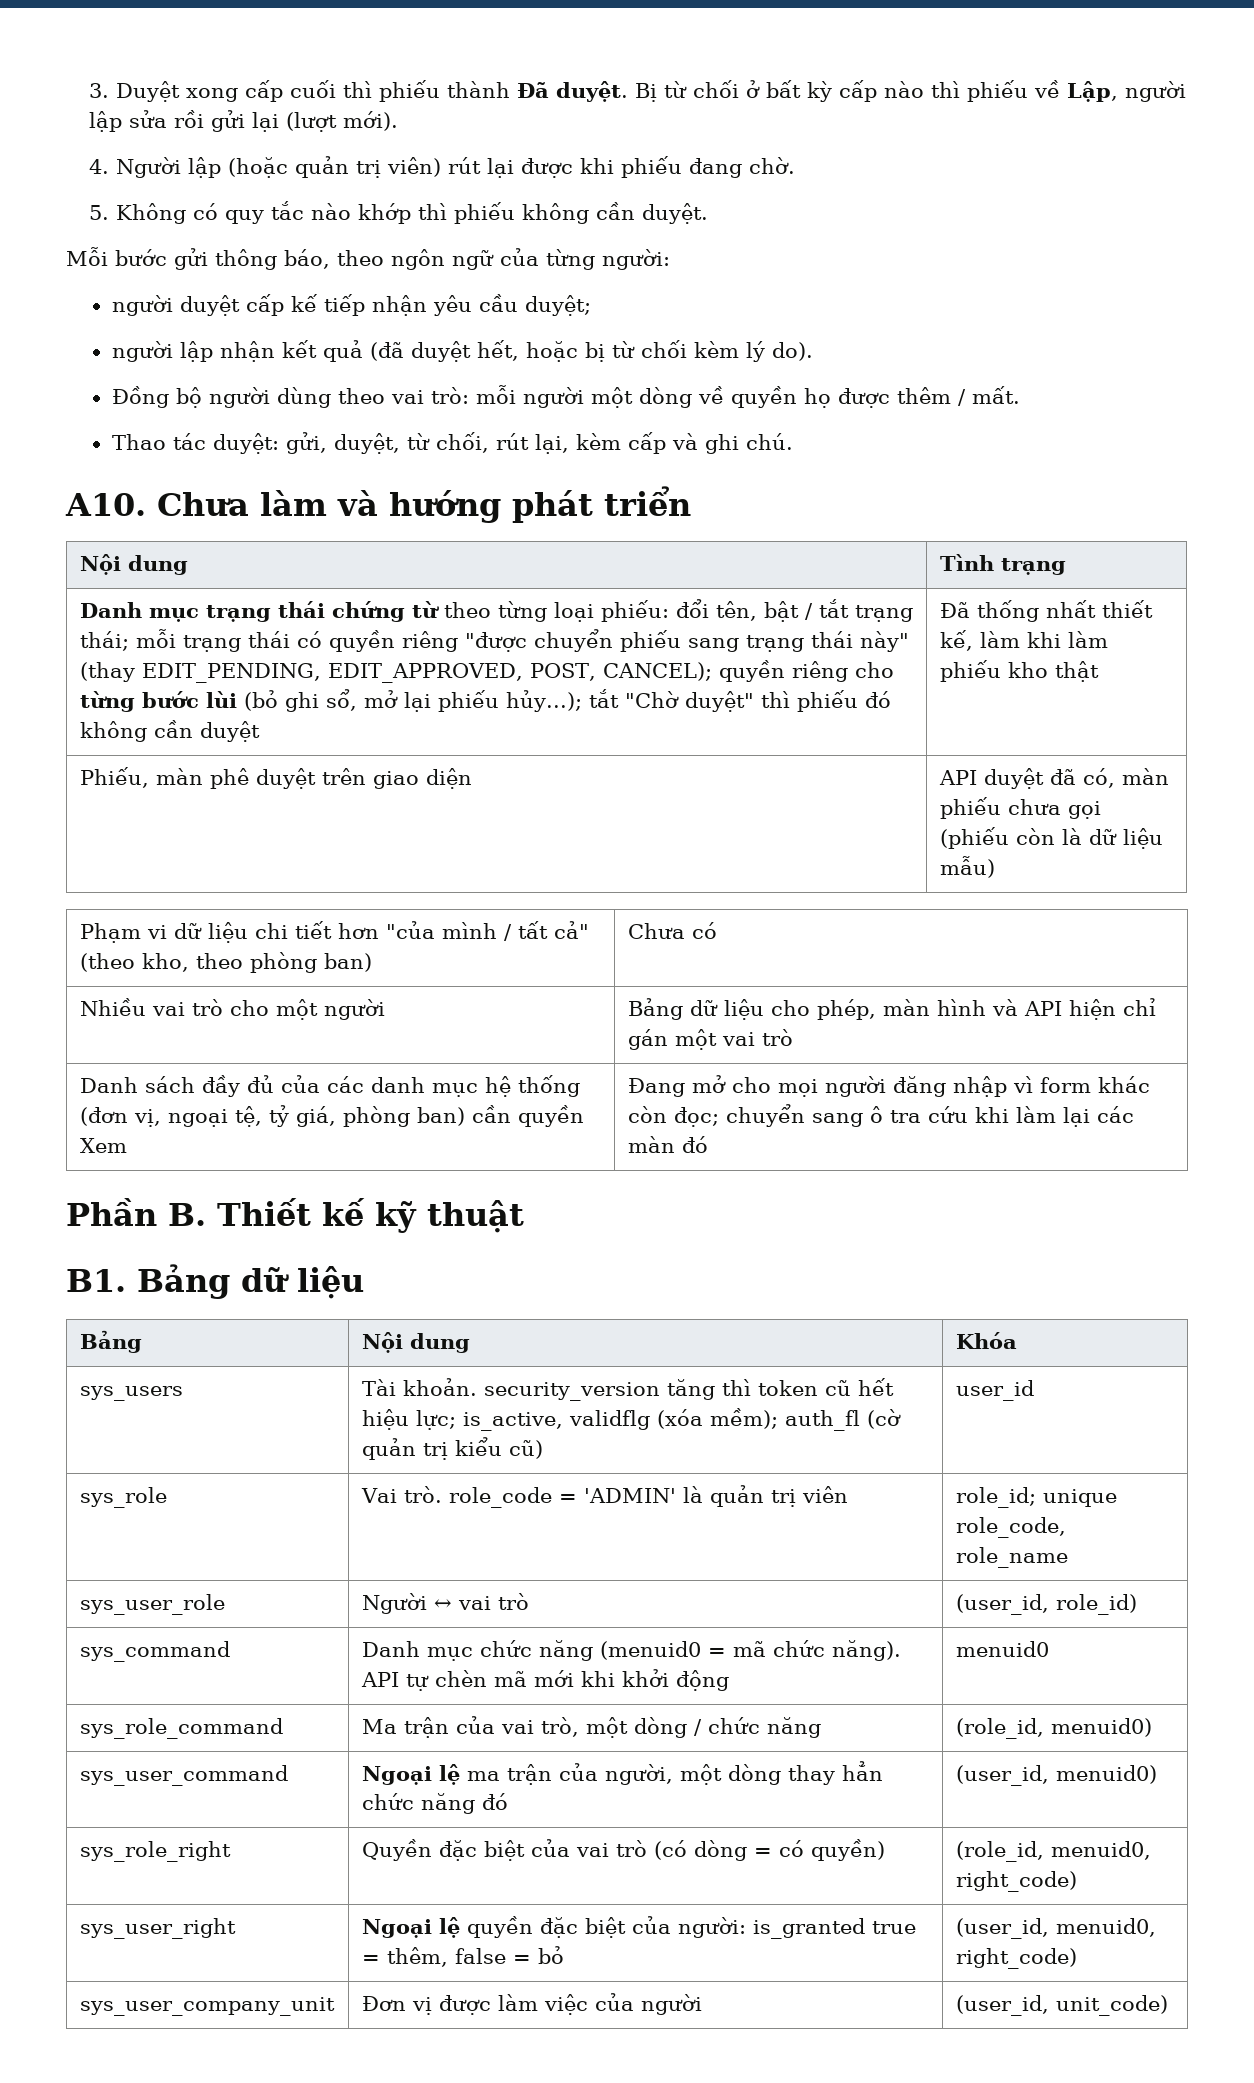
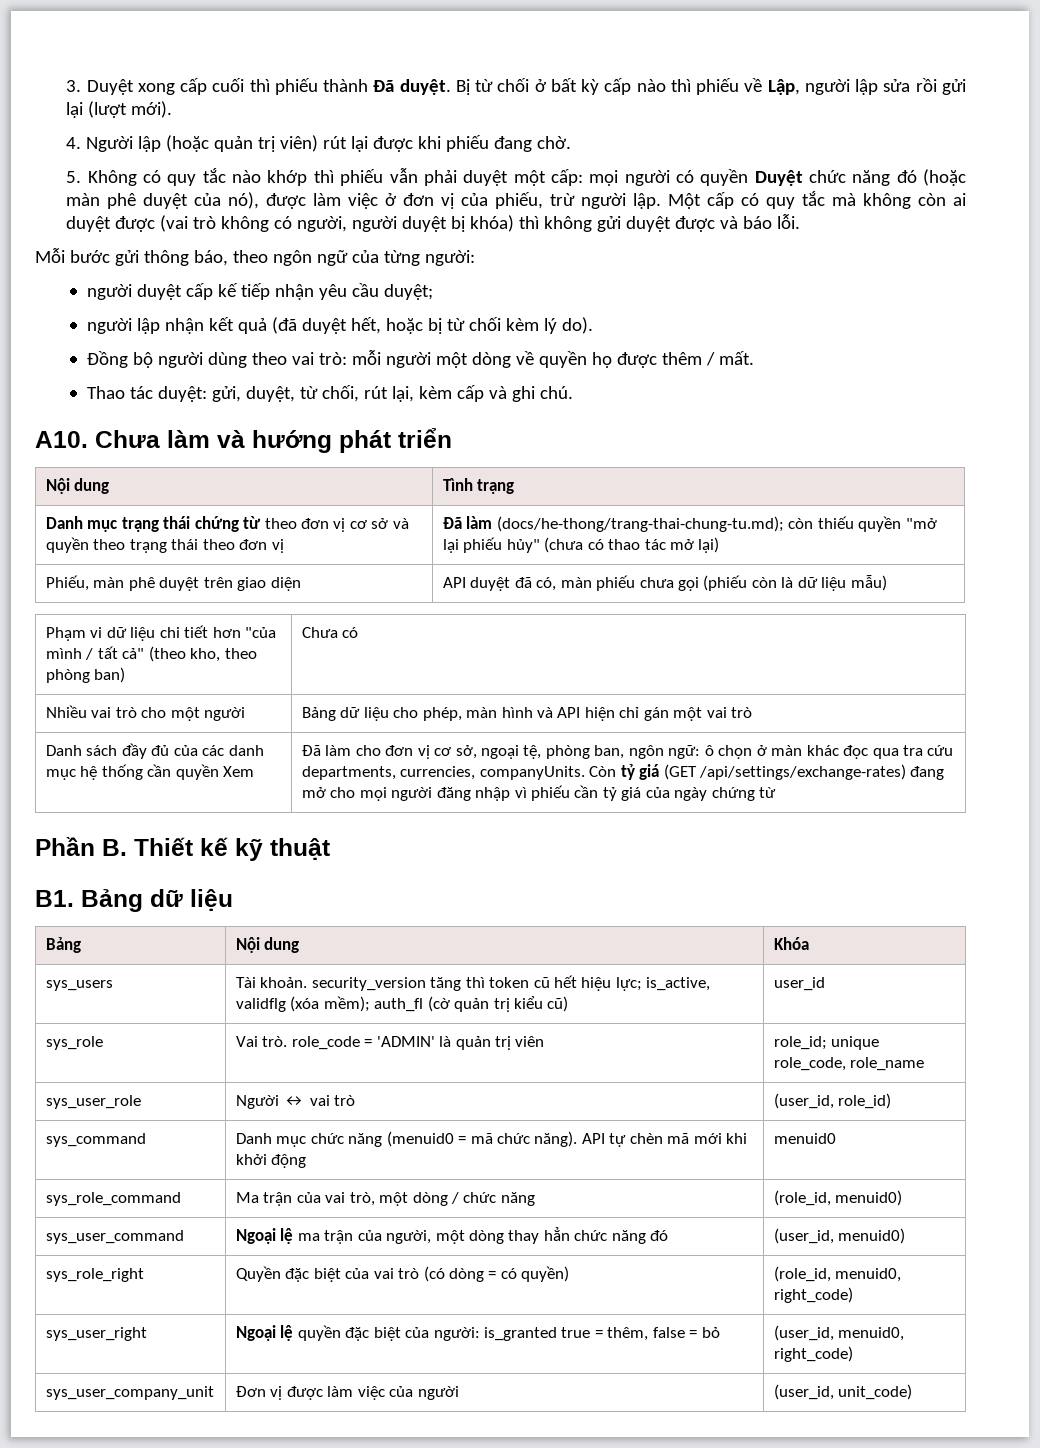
[522,202,709,224] không cần duyệt. -> [389,168,967,186] [66,191,966,209] [66,214,801,232] vẫn phải duyệt một cấp: mọi người có quyền Duyệt chức năng đó (hoặc màn phê duyệt của nó), được làm việc ở đơn vị của phiếu, trừ người lập. Một cấp có quy tắc mà không còn ai duyệt được (vai trò không có người, người duyệt bị khóa) thì không gửi duyệt được và báo lỗi.
[497,599,913,622] [79,629,909,652] [79,660,894,683] [79,689,891,712] [79,720,260,742] [939,600,1153,622] [939,630,1108,651] [939,660,1099,682] từng loại phiếu: đổi tên, bật / tắt trạng thái; mỗi trạng thái có quyền riêng "được chuyển phiếu sang trạng thái này" (thay EDIT_PENDING, EDIT_APPROVED, POST, CANCEL); quyền riêng cho từng bước lùi (bỏ ghi sổ, mở lại phiếu hủy...); tắt "Chờ duyệt" thì phiếu đó không cần duyệt | Đã thống nhất thiết kế, làm khi làm phiếu kho thật -> [301,518,409,532] [45,537,284,553] [442,516,937,532] [442,537,720,553] đơn vị cơ sở và quyền theo trạng thái theo đơn vị | Đã làm (docs/he-thong/trang-thai-chung-tu.md); còn thiếu quyền "mở lại phiếu hủy" (chưa có thao tác mở lại)
[79,1105,584,1127] [79,1138,127,1153] [627,1078,685,1097] (đơn vị, ngoại tệ, tỷ giá, phòng ban) cần quyền Xem | Đang -> [147,764,255,780] [301,745,954,759] [301,764,945,780] cần quyền Xem | Đã làm cho đơn vị cơ sở, ngoại tệ, phòng ban, ngôn ngữ: ô chọn ở màn khác đọc qua tra cứu departments, currencies, companyUnits. Còn tỷ giá (GET /api/settings/exchange-rates) đang
[1039,1076,1150,1093] [627,1104,1134,1127] [627,1136,708,1153] form khác còn đọc; chuyển sang ô tra cứu khi làm lại các màn đó -> [531,785,777,801] phiếu cần tỷ giá của ngày chứng từ

